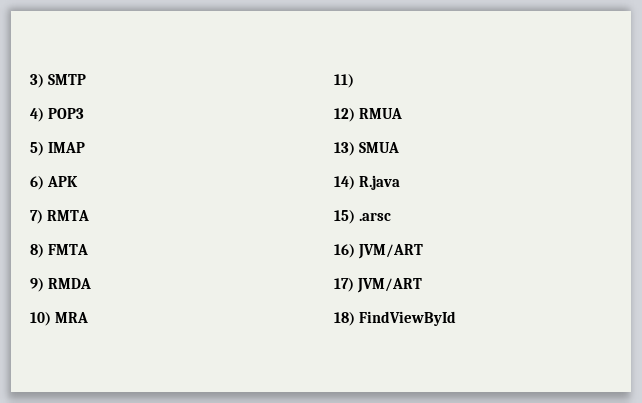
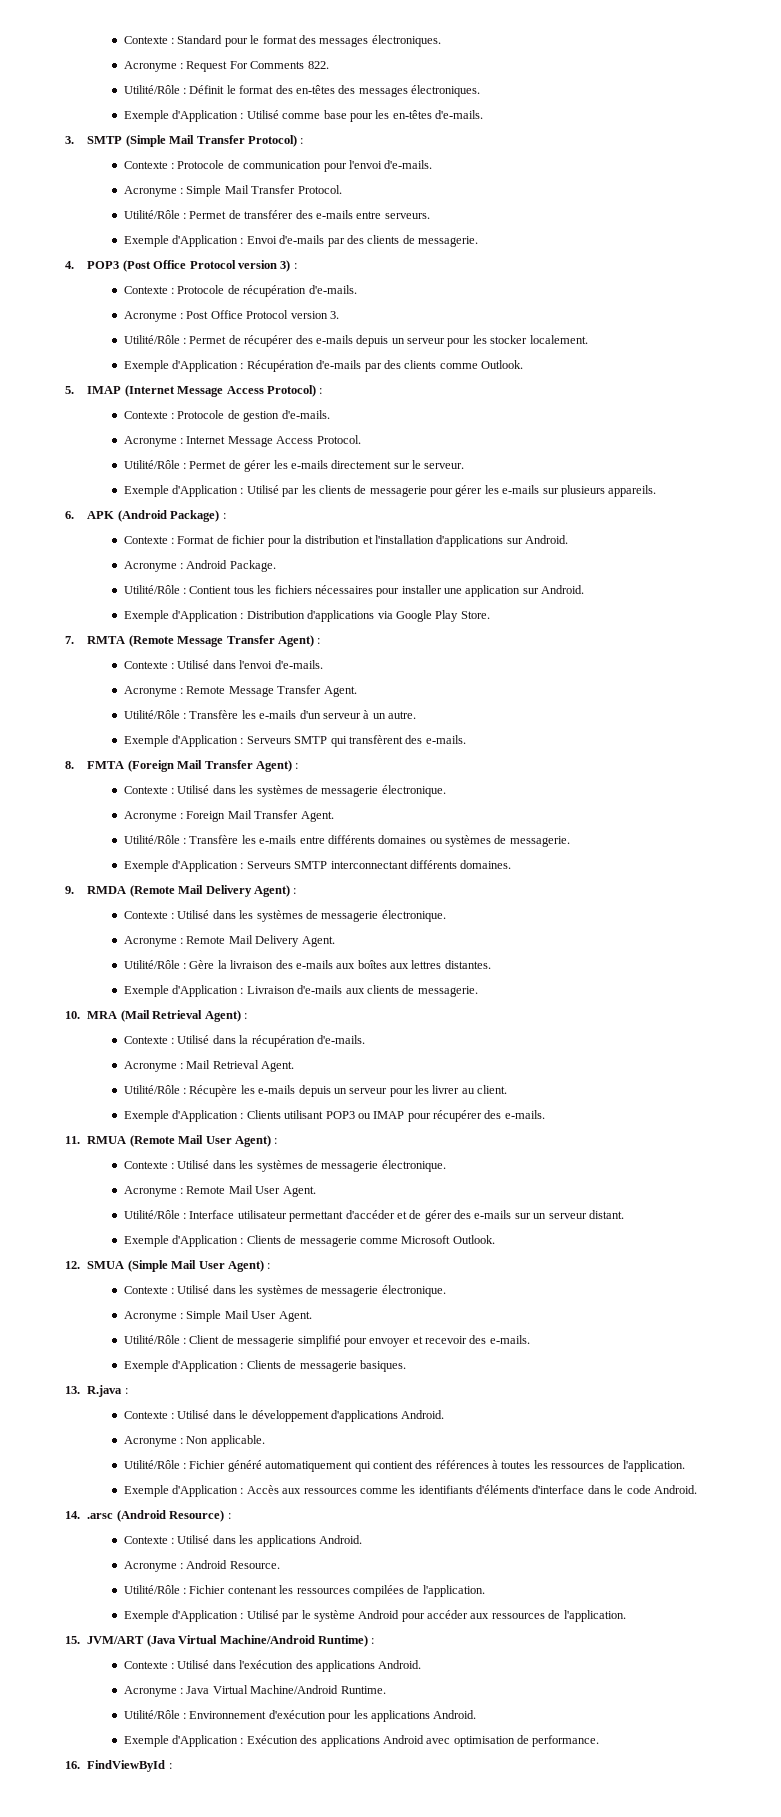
[30,74,86,88] [30,108,84,122] [30,142,85,156] [30,176,78,190] [30,210,89,224] [30,244,88,258] [30,278,91,292] [30,312,88,326] [334,74,354,88] [334,108,402,122] [334,142,399,156] [334,175,400,190] [334,210,391,224] [334,244,423,259] [334,278,422,293] [334,311,456,326] 3) SMTP // 4) POP3 // 5) IMAP // 6) APK // 7) RMTA // 8) FMTA // 9) RMDA // 10) MRA // 11) // 12) RMUA // 13) SMUA // 14) R.java // 15) .arsc // 16) JVM/ART // 17) JVM/ART // 18) FindViewById -> [123,35,441,47] [123,61,329,72] [123,85,481,97] [123,110,484,122] [65,135,304,147] [123,160,433,172] [123,185,342,197] [123,210,430,219] [123,235,479,247] [65,260,297,272] [123,285,357,297] [123,310,339,322] [123,335,588,347] [123,360,524,372] [65,385,323,397] [123,410,330,422] [123,435,361,447] [123,460,465,472] [123,485,657,497] [65,510,226,522] [123,535,569,547] [123,560,276,572] [123,585,585,597] [123,610,490,622] [65,635,321,647] [123,660,323,669] [123,685,357,697] [123,710,417,719] [123,735,466,747] [65,760,299,772] [123,785,446,797] [123,810,334,822] [123,835,570,847] [123,860,512,872] [65,885,297,897] [123,910,446,922] [123,935,335,947] [123,960,491,969] [123,985,478,997] [65,1010,247,1022] [123,1035,365,1047] [123,1060,295,1072] [123,1085,508,1097] [123,1110,545,1122] [65,1135,278,1147] [123,1160,446,1172] [123,1185,316,1197] [123,1210,624,1222] [123,1235,495,1247] [65,1260,271,1272] [123,1285,446,1297] [123,1310,312,1322] [123,1335,530,1347] [123,1360,406,1372] [65,1385,128,1397] [123,1410,445,1422] [123,1435,265,1447] [123,1460,685,1472] [123,1485,697,1497] [65,1510,231,1522] [123,1535,362,1547] [123,1560,280,1572] [123,1585,485,1597] [123,1610,626,1622] [65,1635,375,1647] [123,1660,422,1672] [123,1685,386,1697] [123,1710,477,1722] [123,1735,600,1747] [65,1760,172,1772] Contexte : Standard pour le format des messages électroniques. // Acronyme : Request For Comments 822. // Utilité/Rôle : Définit le format des en-têtes des messages électroniques. // Exemple d'Application : Utilisé comme base pour les en-têtes d'e-mails. // 3. SMTP (Simple Mail Transfer Protocol) : // Contexte : Protocole de communication pour l'envoi d'e-mails. // Acronyme : Simple Mail Transfer Protocol. // Utilité/Rôle : Permet de transférer des e-mails entre serveurs. // Exemple d'Application : Envoi d'e-mails par des clients de messagerie. // 4. POP3 (Post Office Protocol version 3) : // Contexte : Protocole de récupération d'e-mails. // Acronyme : Post Office Protocol version 3. // Utilité/Rôle : Permet de récupérer des e-mails depuis un serveur pour les stocker localement. // Exemple d'Application : Récupération d'e-mails par des clients comme Outlook. // 5. IMAP (Internet Message Access Protocol) : // Contexte : Protocole de gestion d'e-mails. // Acronyme : Internet Message Access Protocol. // Utilité/Rôle : Permet de gérer les e-mails directement sur le serveur. // Exemple d'Application : Utilisé par les clients de messagerie pour gérer les e-mails sur plusieurs appareils. // 6. APK (Android Package) : // Contexte : Format de fichier pour la distribution et l'installation d'applications sur Android. // Acronyme : Android Package. // Utilité/Rôle : Contient tous les fichiers nécessaires pour installer une application sur Android. // Exemple d'Application : Distribution d'applications via Google Play Store. // 7. RMTA (Remote Message Transfer Agent) : // Contexte : Utilisé dans l'envoi d'e-mails. // Acronyme : Remote Message Transfer Agent. // Utilité/Rôle : Transfère les e-mails d'un serveur à un autre. // Exemple d'Application : Serveurs SMTP qui transfèrent des e-mails. // 8. FMTA (Foreign Mail Transfer Agent) : // Contexte : Utilisé dans les systèmes de messagerie électronique. // Acronyme : Foreign Mail Transfer Agent. // Utilité/Rôle : Transfère les e-mails entre différents domaines ou systèmes de messagerie. // Exemple d'Application : Serveurs SMTP interconnectant différents domaines. // 9. RMDA (Remote Mail Delivery Agent) : // Contexte : Utilisé dans les systèmes de messagerie électronique. // Acronyme : Remote Mail Delivery Agent. // Utilité/Rôle : Gère la livraison des e-mails aux boîtes aux lettres distantes. // Exemple d'Application : Livraison d'e-mails aux clients de messagerie. // 10. MRA (Mail Retrieval Agent) : // Contexte : Utilisé dans la récupération d'e-mails. // Acronyme : Mail Retrieval Agent. // Utilité/Rôle : Récupère les e-mails depuis un serveur pour les livrer au client. // Exemple d'Application : Clients utilisant POP3 ou IMAP pour récupérer des e-mails. // 11. RMUA (Remote Mail User Agent) : // Contexte : Utilisé dans les systèmes de messagerie électronique. // Acronyme : Remote Mail User Agent. // Utilité/Rôle : Interface utilisateur permettant d'accéder et de gérer des e-mails sur un serveur distant. // Exemple d'Application : Clients de messagerie comme Microsoft Outlook. // 12. SMUA (Simple Mail User Agent) : // Contexte : Utilisé dans les systèmes de messagerie électronique. // Acronyme : Simple Mail User Agent. // Utilité/Rôle : Client de messagerie simplifié pour envoyer et recevoir des e-mails. // Exemple d'Application : Clients de messagerie basiques. // 13. R.java : // Contexte : Utilisé dans le développement d'applications Android. // Acronyme : Non applicable. // Utilité/Rôle : Fichier généré automatiquement qui contient des références à toutes les ressources de l'application. // Exemple d'Application : Accès aux ressources comme les identifiants d'éléments d'interface dans le code Android. // 14. .arsc (Android Resource) : // Contexte : Utilisé dans les applications Android. // Acronyme : Android Resource. // Utilité/Rôle : Fichier contenant les ressources compilées de l'application. // Exemple d'Application : Utilisé par le système Android pour accéder aux ressources de l'application. // 15. JVM/ART (Java Virtual Machine/Android Runtime) : // Contexte : Utilisé dans l'exécution des applications Android. // Acronyme : Java Virtual Machine/Android Runtime. // Utilité/Rôle : Environnement d'exécution pour les applications Android. // Exemple d'Application : Exécution des applications Android avec optimisation de performance. // 16. FindViewById :

